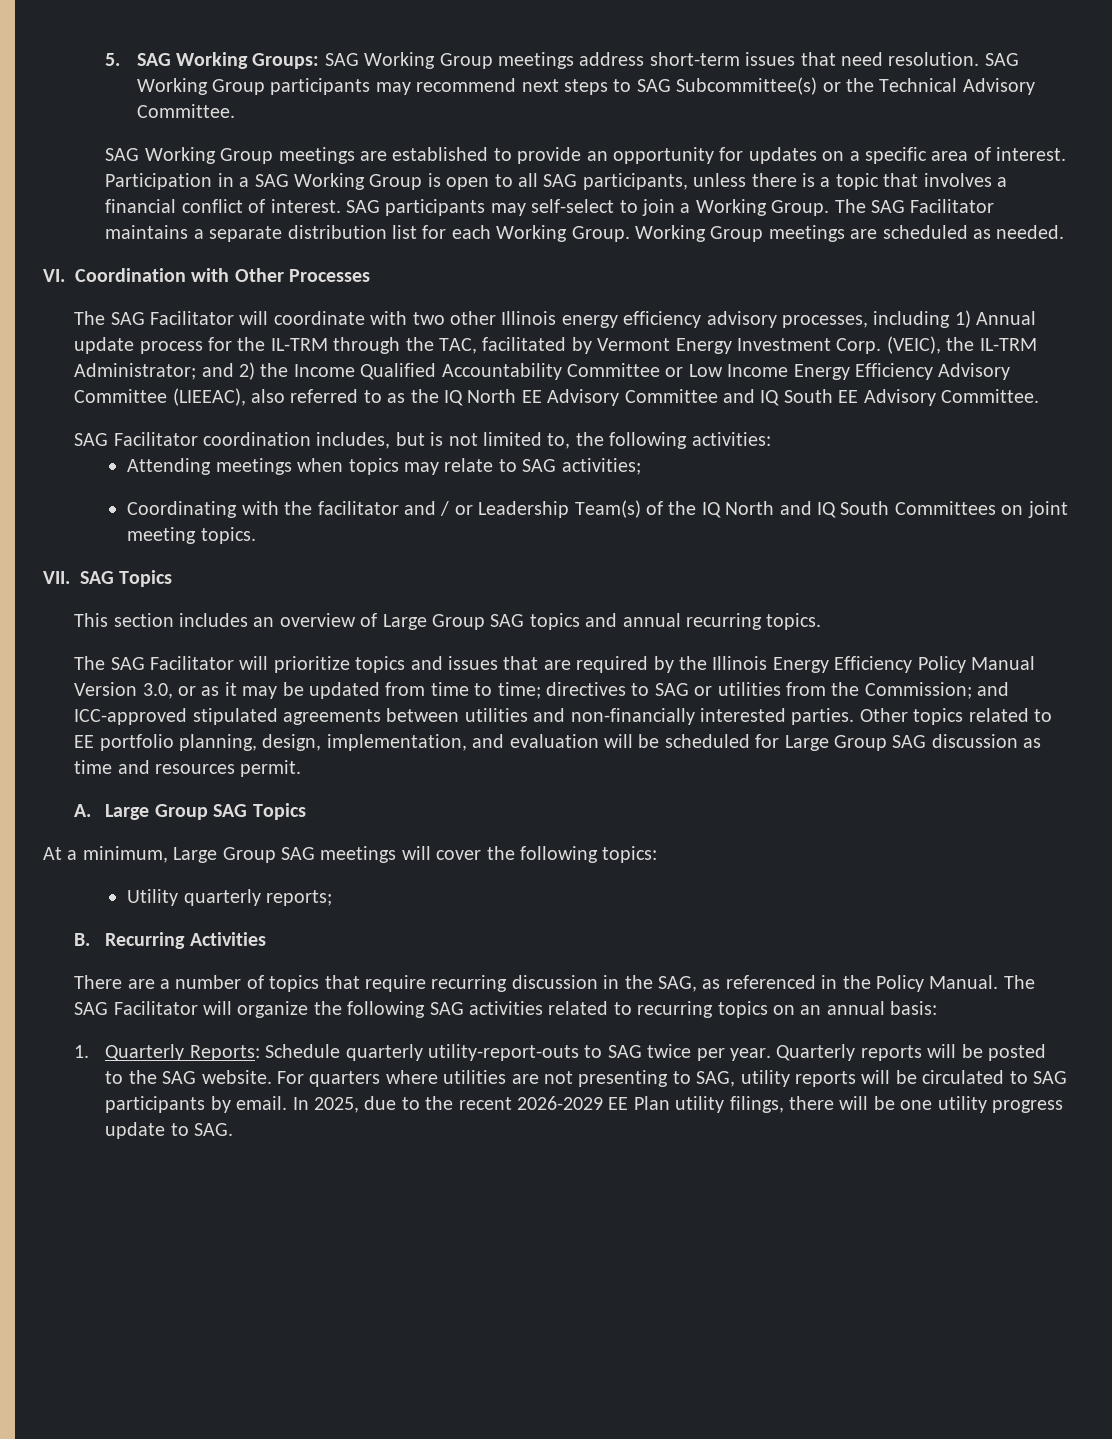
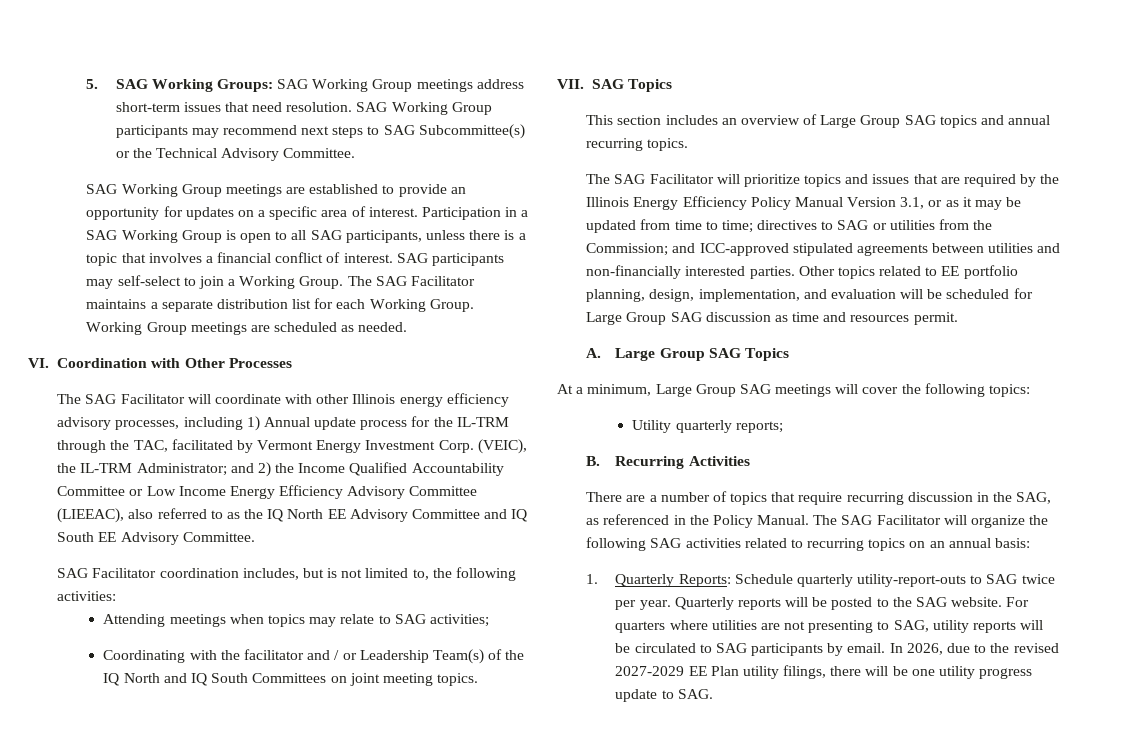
[412,312,445,325] two -> (313, 399) none
[142,683,173,699] 3.0, -> [900,197,925,209] 3.1,
[314,1097,360,1113] 2025, -> [906,643,943,655] 2026,
[458,1096,604,1110] recent 2026-2029 -> [1013,643,1059,653] [615,666,685,676] revised 2027-2029

